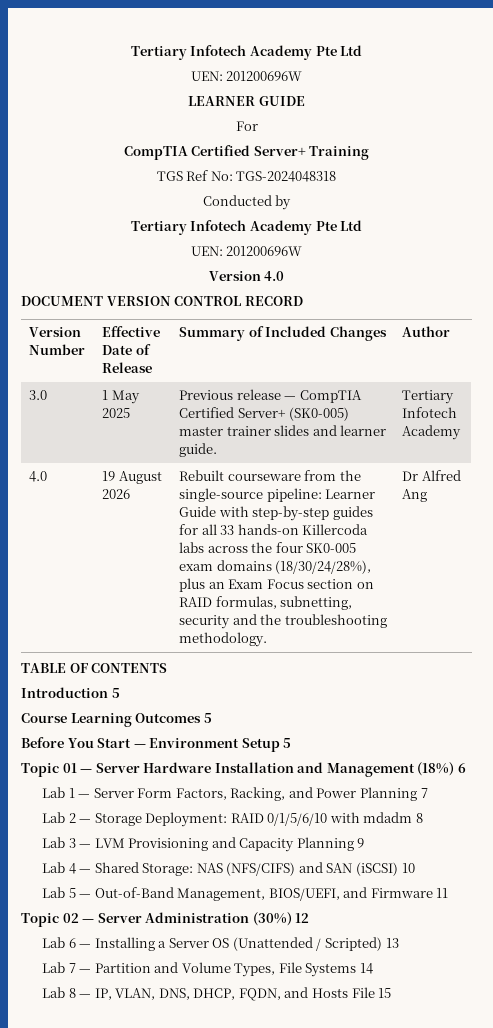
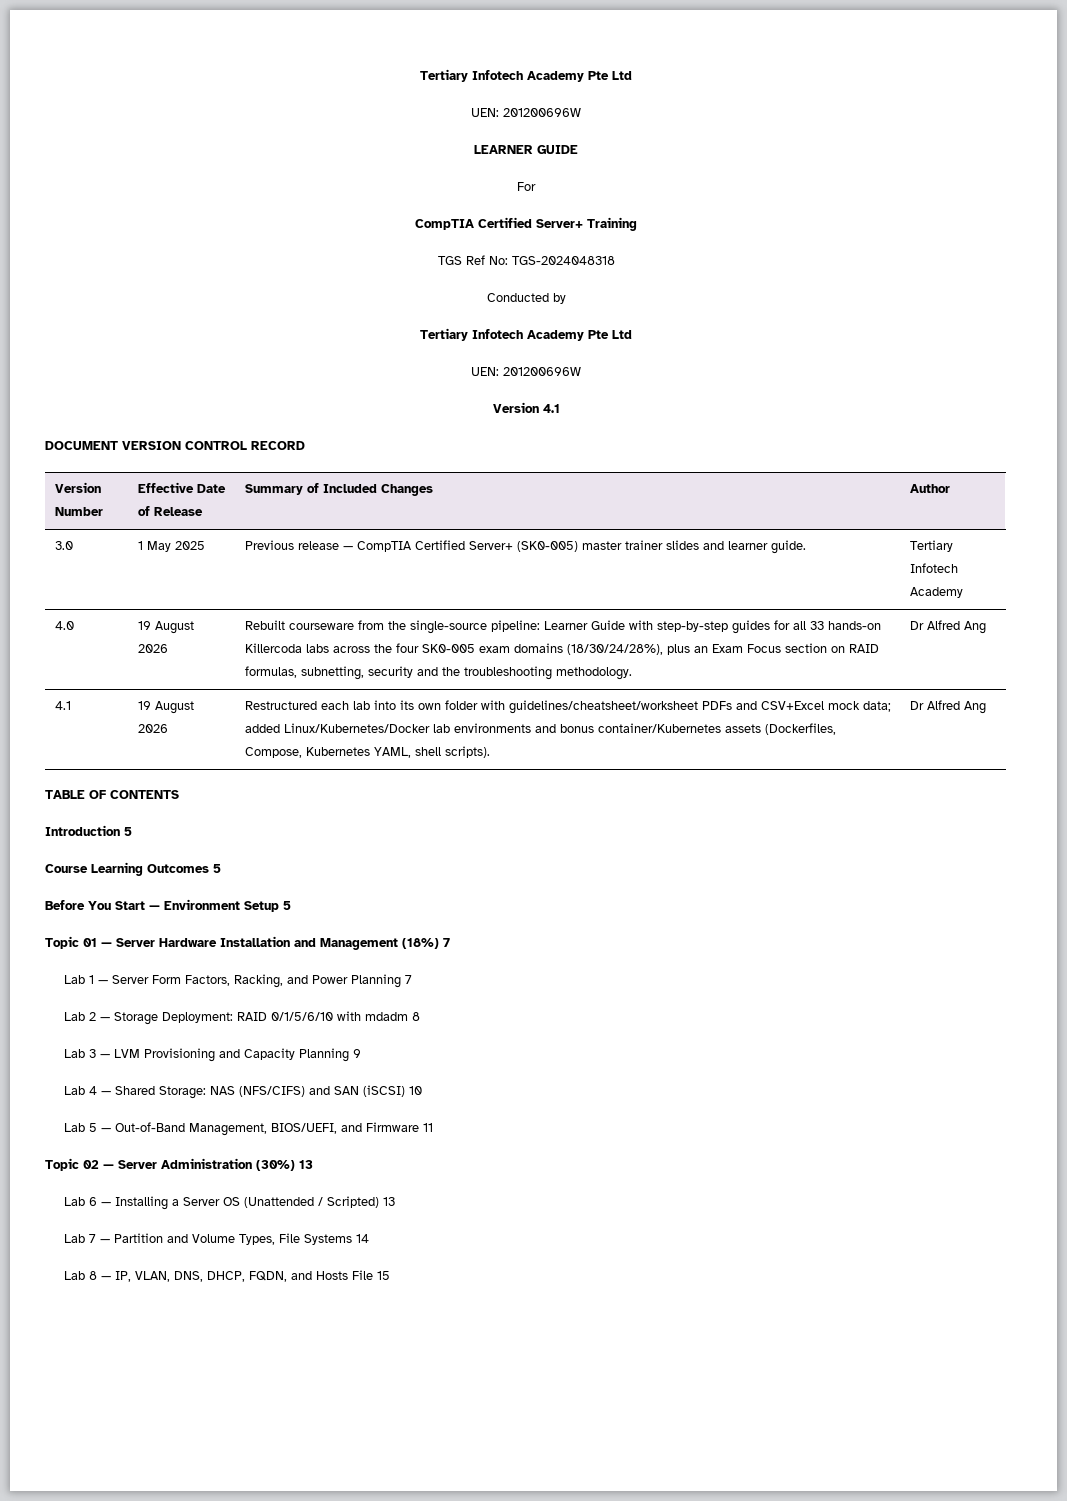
[264,271,285,281] 4.0 -> [542,404,560,413] 4.1
(428, 495) none -> [54,701,71,710] [137,701,194,714] [137,724,168,733] [244,700,891,714] [244,723,836,735] [244,746,490,758] [909,700,986,714] // 4.1 | 19 August 2026 | Restructured each lab into its own folder with guidelines/cheatsheet/worksheet PDFs and CSV+Excel mock data; added Linux/Kubernetes/Docker lab environments and bonus container/Kubernetes assets (Dockerfiles, Compose, Kubernetes YAML, shell scripts). | Dr Alfred Ang
[457,763,466,773] 6 -> [443,938,450,947] 7
[295,913,310,923] 12 -> [299,1160,313,1169] 13

